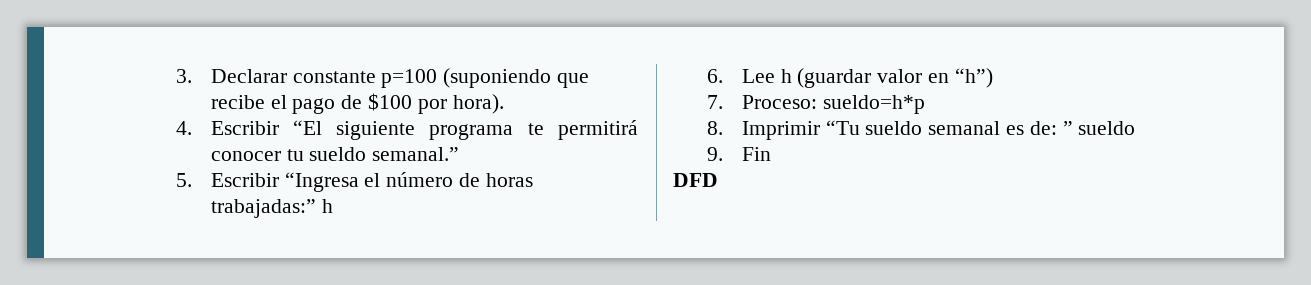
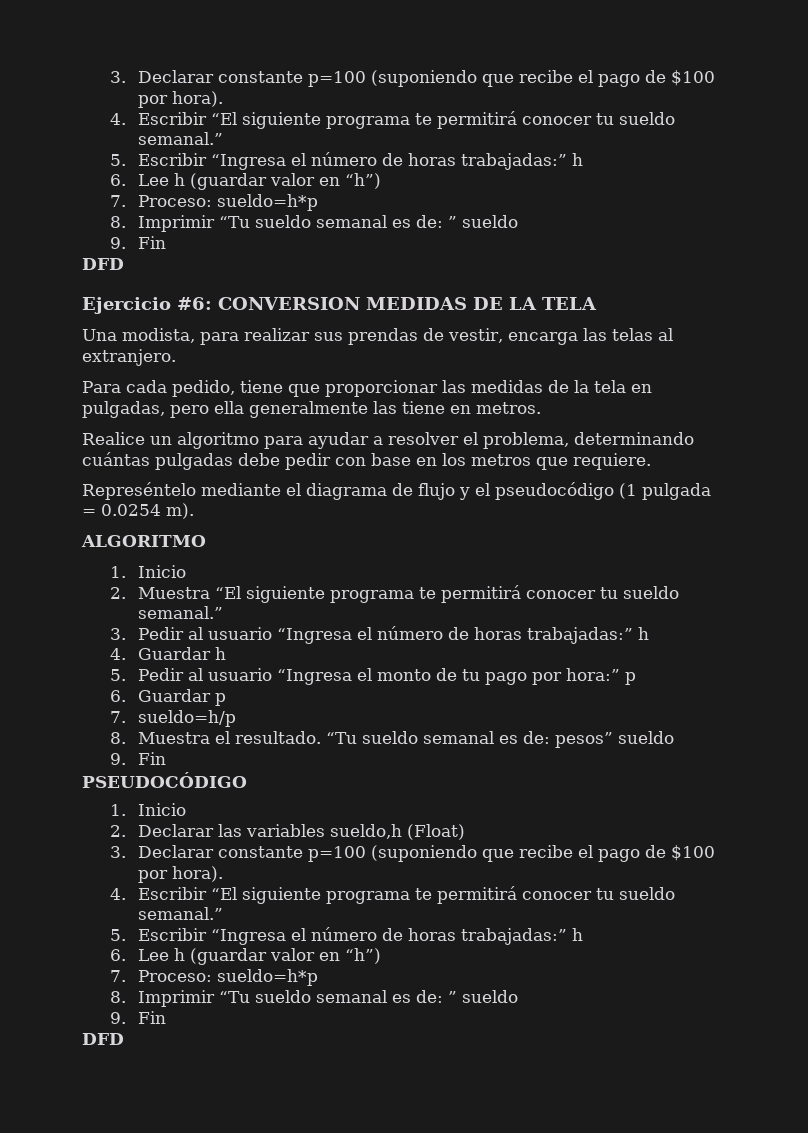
(718, 180) none -> [82,297,597,314] [82,328,673,345] [82,349,176,366] [82,380,652,397] [82,401,541,418] [82,432,694,449] [82,452,651,470] [82,482,711,500] [82,503,194,519] [81,535,206,547] [110,565,187,578] [110,585,680,603] [138,606,224,619] [110,626,650,644] [110,647,227,660] [110,668,637,685] [110,689,227,706] [110,710,237,727] [110,731,675,748] [110,752,167,765] [82,772,247,788] [110,803,187,816] [110,824,466,840] [110,845,716,862] [138,866,224,883] [110,886,676,904] [138,907,224,920] [110,927,584,945] [110,948,382,965] [110,969,319,986] [110,990,519,1007] [110,1011,167,1024] [82,1033,124,1045] // Ejercicio #6: CONVERSION MEDIDAS DE LA TELA // Una modista, para realizar sus prendas de vestir, encarga las telas al extranjero. // Para cada pedido, tiene que proporcionar las medidas de la tela en pulgadas, pero ella generalmente las tiene en metros. // Realice un algoritmo para ayudar a resolver el problema, determinando cuántas pulgadas debe pedir con base en los metros que requiere. // Represéntelo mediante el diagrama de flujo y el pseudocódigo (1 pulgada = 0.0254 m). // ALGORITMO // 1. Inicio // 2. Muestra “El siguiente programa te permitirá conocer tu sueldo semanal.” // 3. Pedir al usuario “Ingresa el número de horas trabajadas:” h // 4. Guardar h // 5. Pedir al usuario “Ingresa el monto de tu pago por hora:” p // 6. Guardar p // 7. sueldo=h/p // 8. Muestra el resultado. “Tu sueldo semanal es de: pesos” sueldo // 9. Fin // PSEUDOCÓDIGO // 1. Inicio // 2. Declarar las variables sueldo,h (Float) // 3. Declarar constante p=100 (suponiendo que recibe el pago de $100 por hora). // 4. Escribir “El siguiente programa te permitirá conocer tu sueldo semanal.” // 5. Escribir “Ingresa el número de horas trabajadas:” h // 6. Lee h (guardar valor en “h”) // 7. Proceso: sueldo=h*p // 8. Imprimir “Tu sueldo semanal es de: ” sueldo // 9. Fin // DFD

